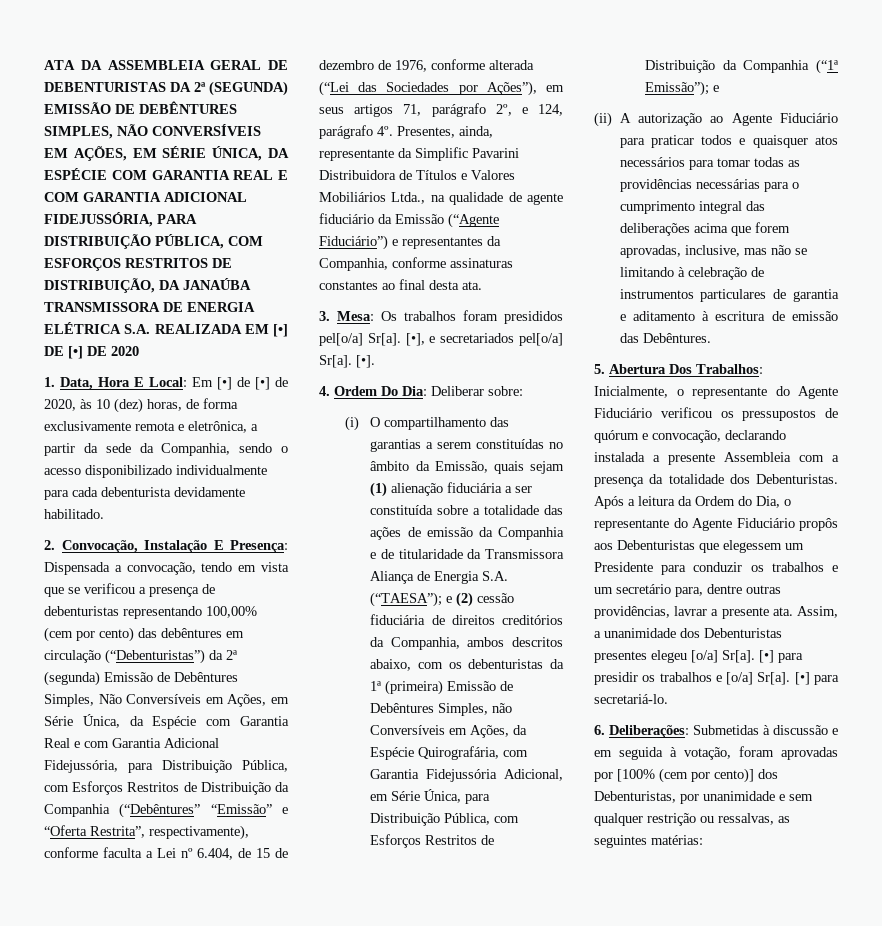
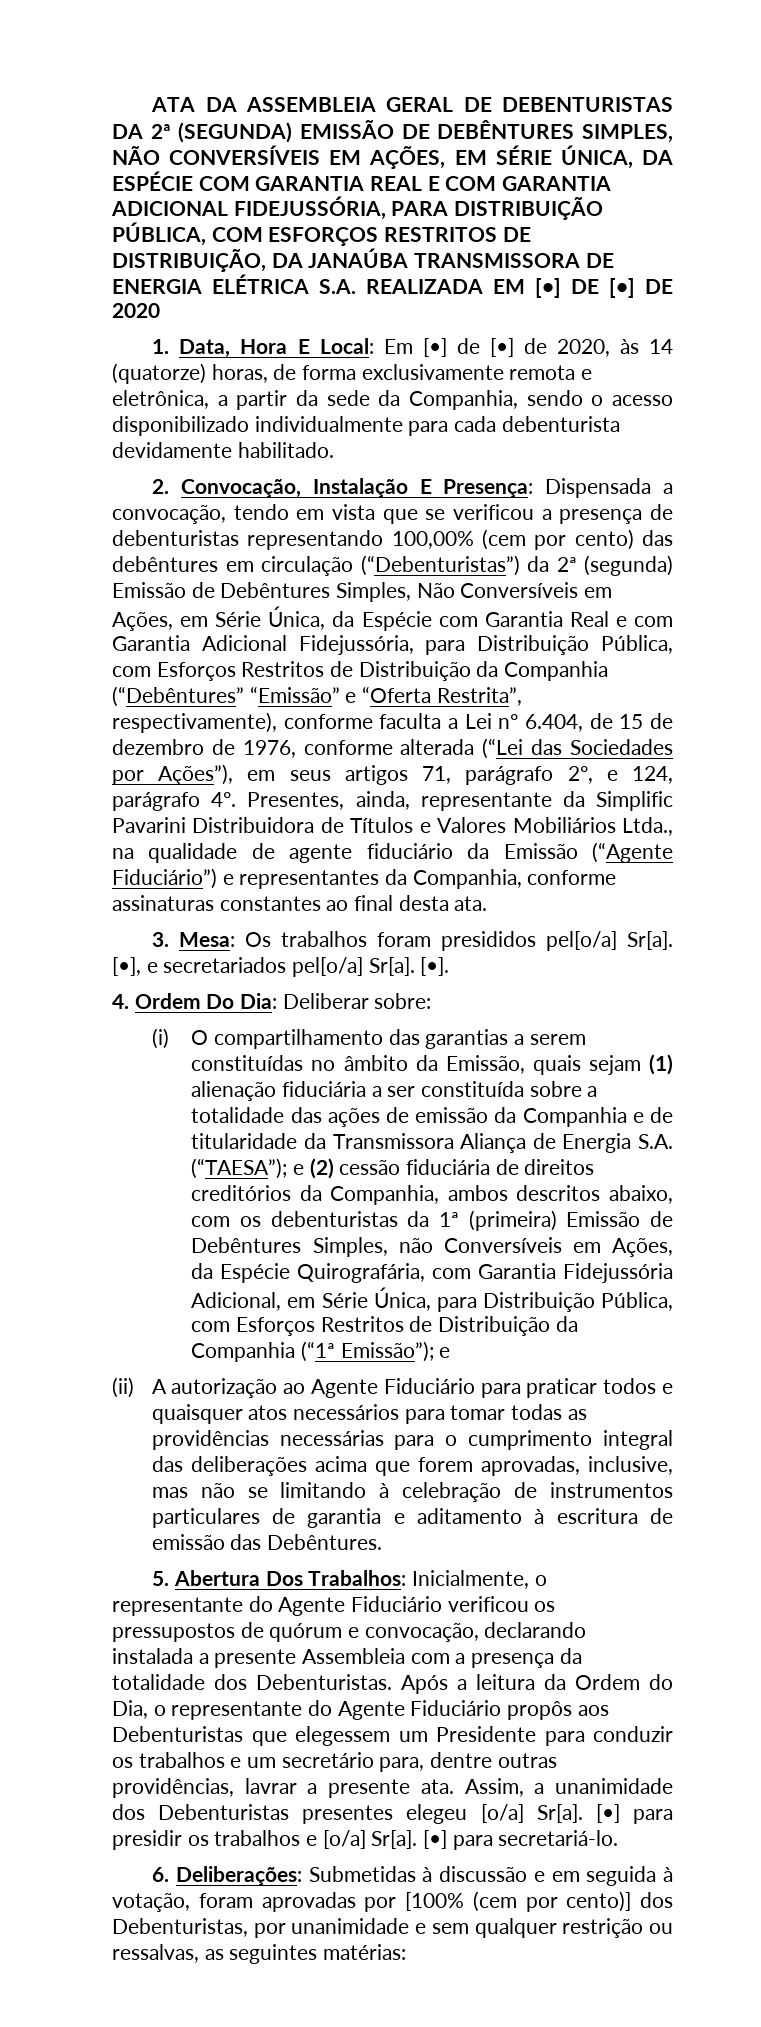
[96,398,143,413] 10 (dez) -> [649,339,673,354] [112,363,206,384] 14 (quatorze)

